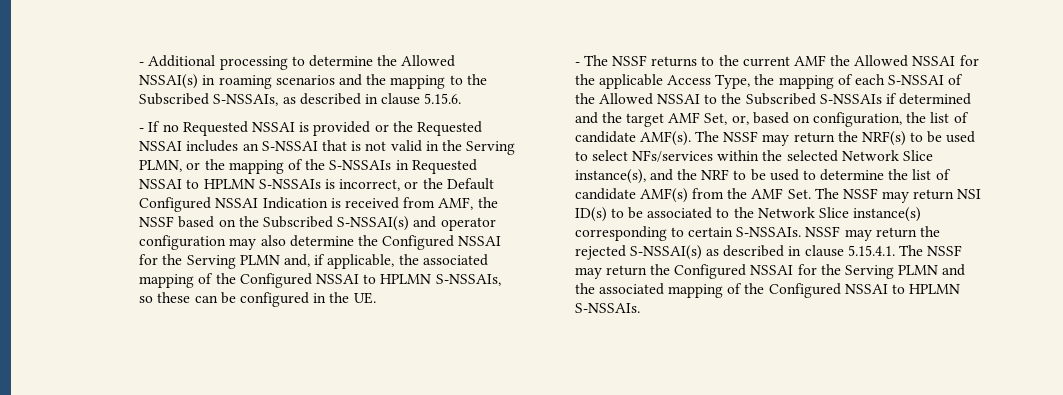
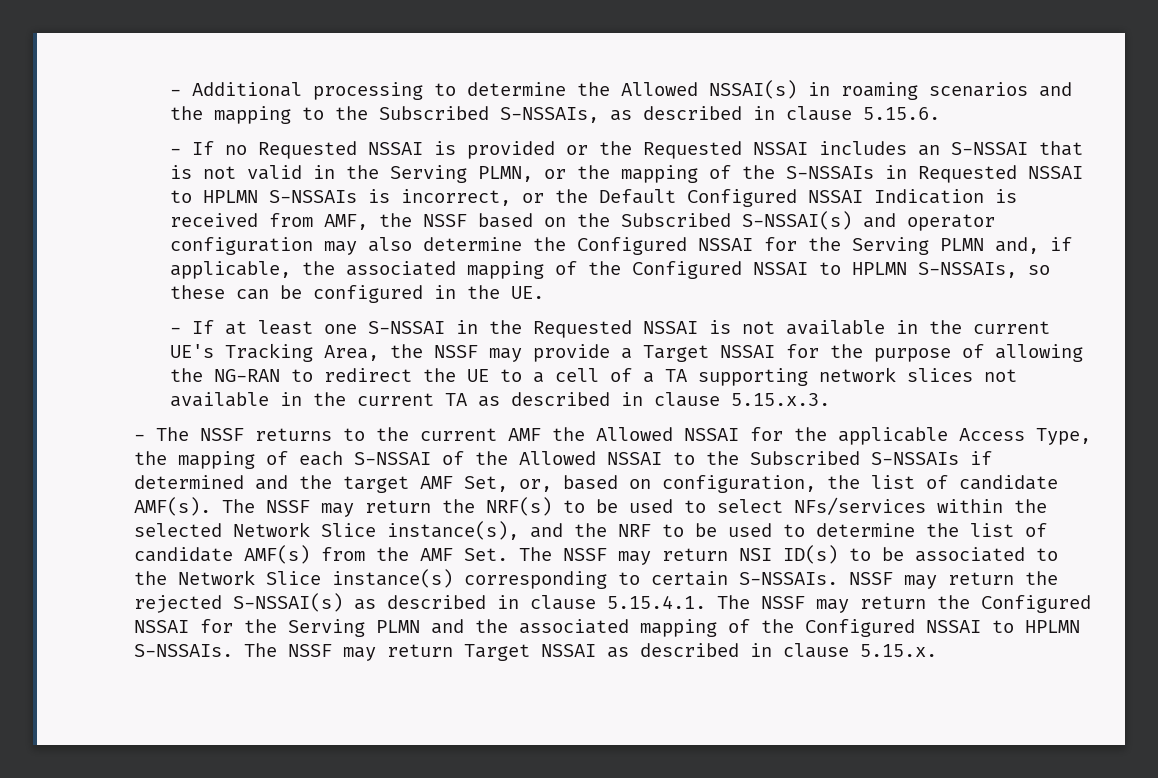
(376, 298) none -> [169,320,1050,338] [169,343,1083,362] [169,367,1017,386] [169,392,830,407] // - If at least one S-NSSAI in the Requested NSSAI is not available in the current UE's Tracking Area, the NSSF may provide a Target NSSAI for the purpose of allowing the NG-RAN to redirect the UE to a cell of a TA supporting network slices not available in the current TA as described in clause 5.15.x.3.
(640, 308) none -> [244,643,938,661] The NSSF may return Target NSSAI as described in clause 5.15.x.

